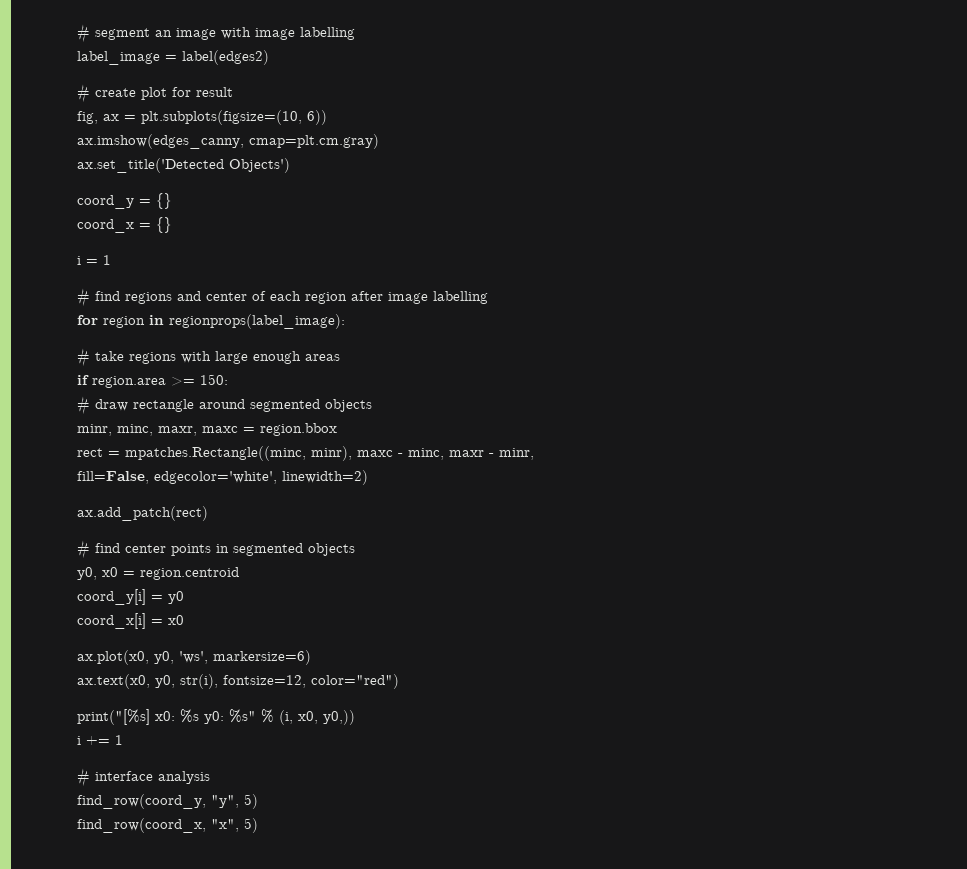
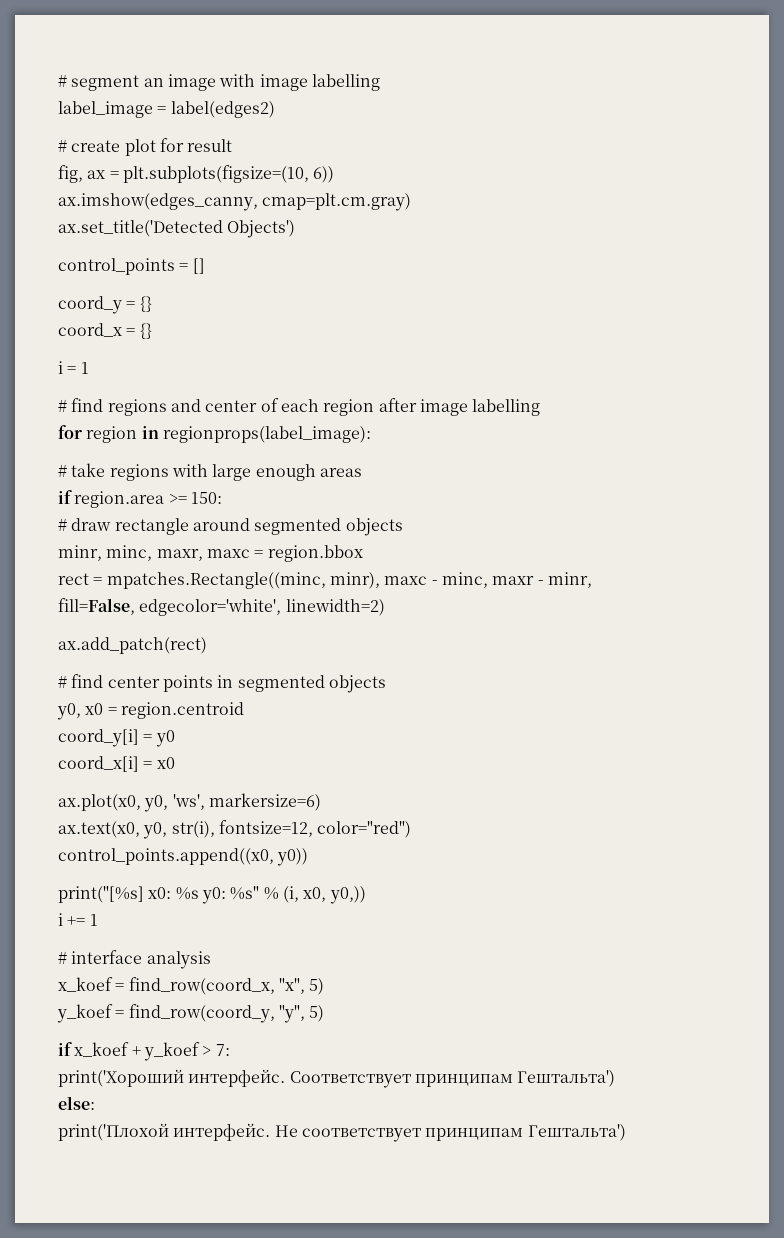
(290, 165) none -> [58,258,205,275] // control_points = []
(399, 681) none -> [58,848,309,866] // control_points.append((x0, y0))
[77,794,258,809] [77,818,258,833] find_row(coord_y, "y", 5) // find_row(coord_x, "x", 5) -> [58,977,325,995] [57,1004,325,1023] [58,1042,230,1061] [58,1069,616,1088] [58,1096,95,1110] [58,1123,626,1142] x_koef = find_row(coord_x, "x", 5) // y_koef = find_row(coord_y, "y", 5) // if x_koef + y_koef > 7: // print('Хороший интерфейс. Соответствует принципам Гештальта') // else: // print('Плохой интерфейс. Не соответствует принципам Гештальта')

